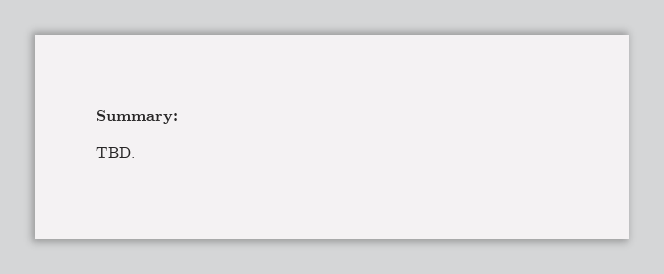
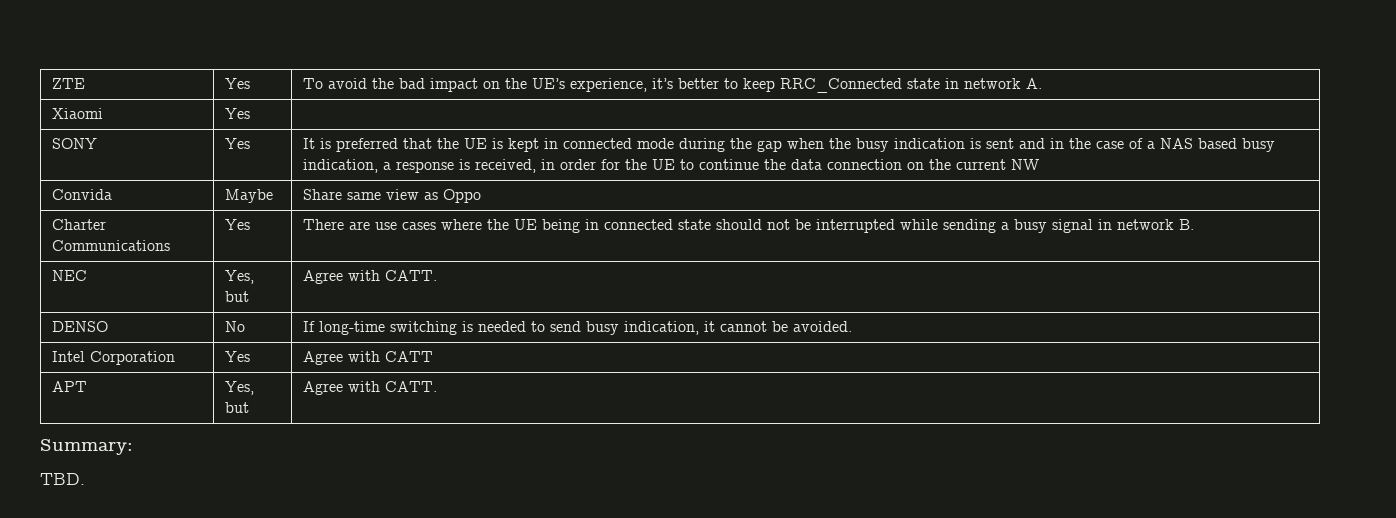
(96, 117) none -> [51,78,85,89] [224,78,250,89] [302,78,1042,93] [51,108,103,119] [224,108,250,119] [51,138,97,149] [224,138,250,149] [302,138,1275,152] [302,159,1039,173] [51,189,112,200] [224,189,273,203] [302,189,481,203] [51,219,106,230] [51,240,170,251] [224,219,250,230] [302,219,1194,233] [51,270,87,281] [224,270,254,284] [224,291,249,302] [302,270,437,284] [51,321,108,332] [224,321,245,332] [302,321,852,335] [51,351,175,365] [224,351,250,362] [302,351,433,365] [51,381,87,392] [224,381,254,395] [224,402,249,413] [302,381,437,395] ZTE | Yes | To avoid the bad impact on the UE’s experience, it’s better to keep RRC_Connected state in network A. // Xiaomi | Yes | // SONY | Yes | It is preferred that the UE is kept in connected mode during the gap when the busy indication is sent and in the case of a NAS based busy indication, a response is received, in order for the UE to continue the data connection on the current NW // Convida | Maybe | Share same view as Oppo // Charter Communications | Yes | There are use cases where the UE being in connected state should not be interrupted while sending a busy signal in network B. // NEC | Yes, but | Agree with CATT. // DENSO | No | If long-time switching is needed to send busy indication, it cannot be avoided. // Intel Corporation | Yes | Agree with CATT // APT | Yes, but | Agree with CATT. //

